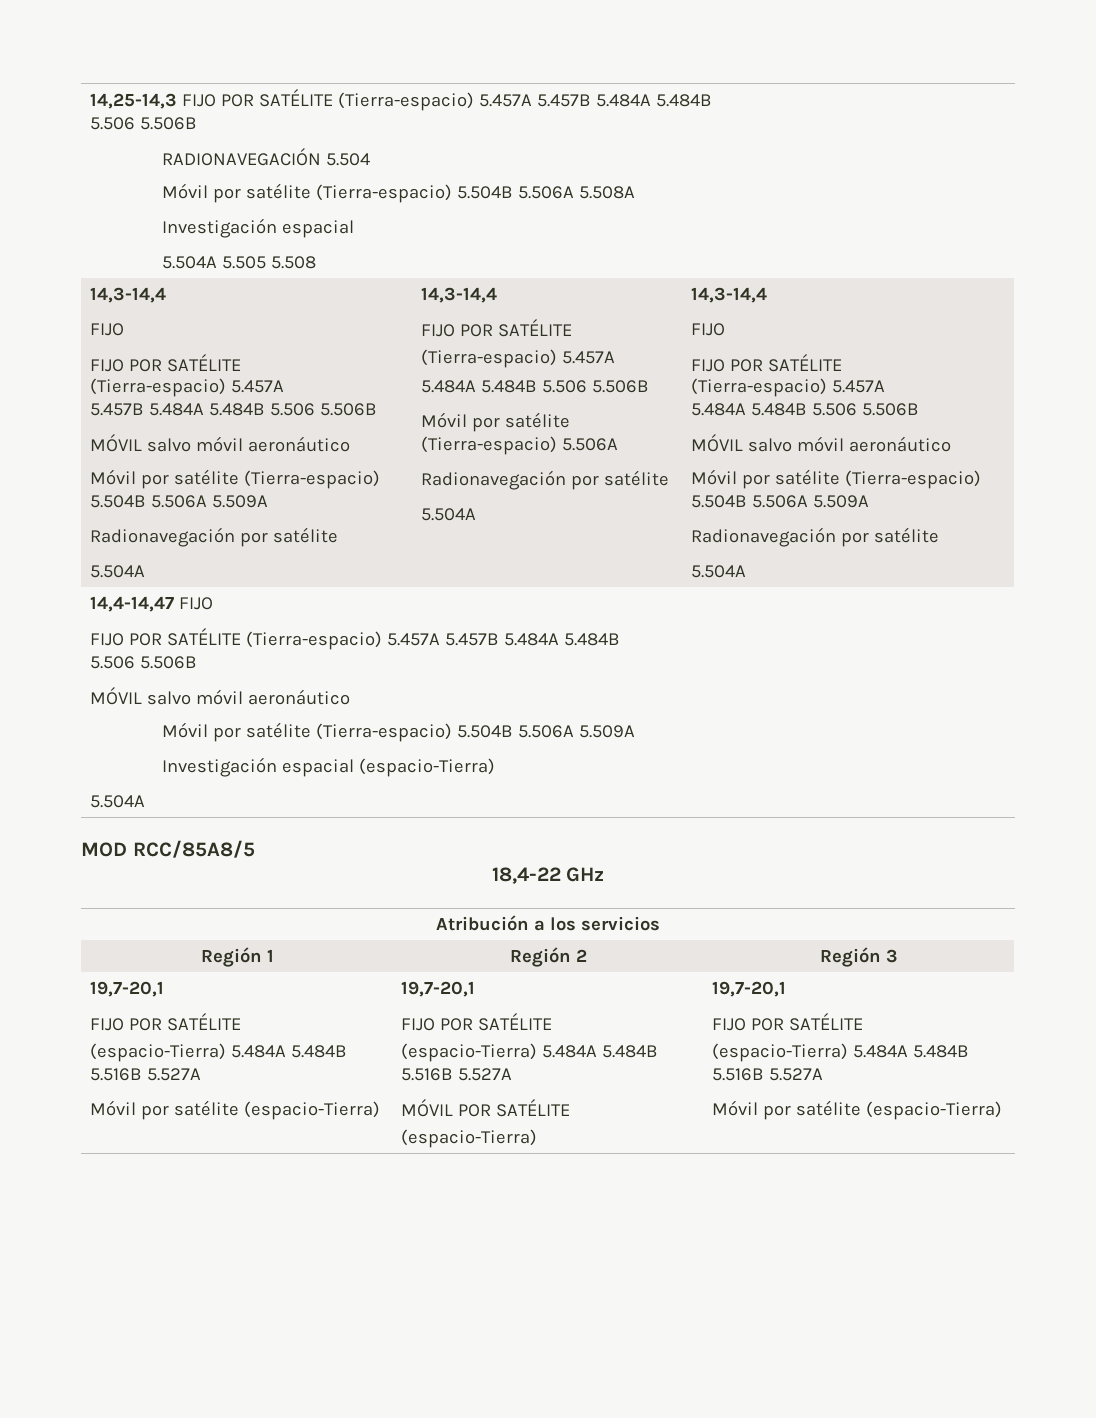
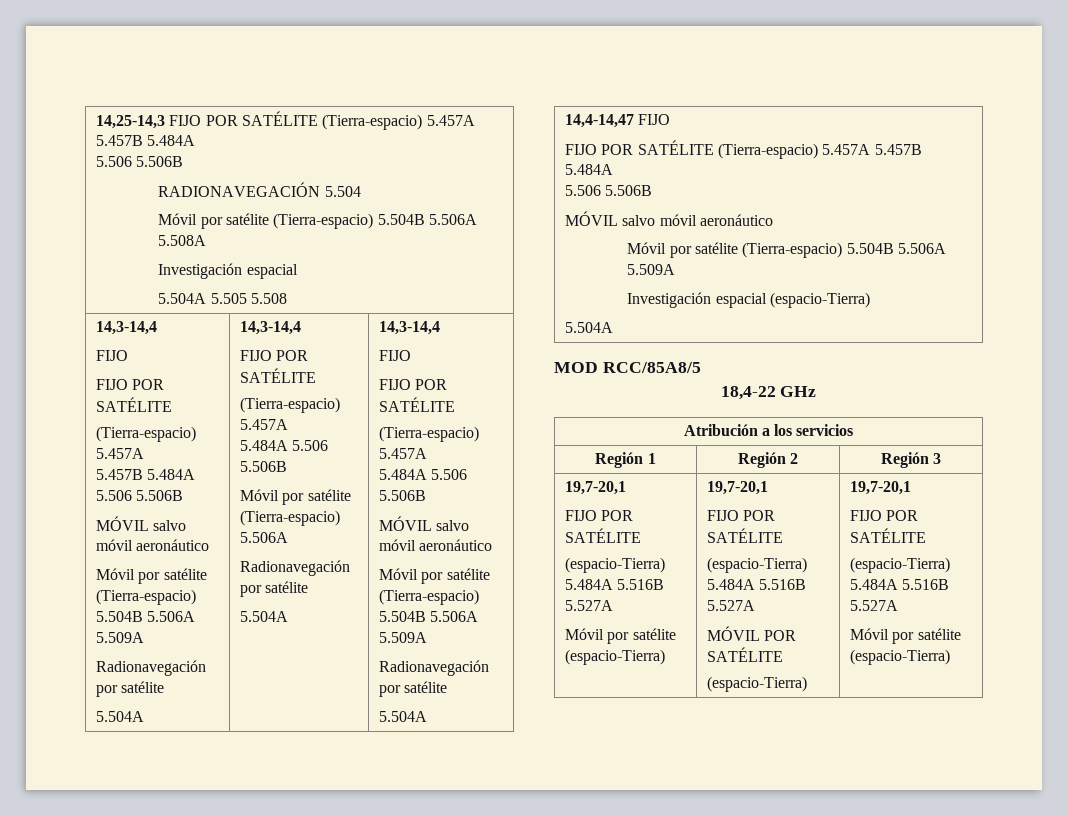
[655,94,712,107] 5.484B -> (196, 140) none
[208,403,265,416] 5.484B -> (196, 474) none
[480,380,537,393] 5.484B -> (288, 445) none
[750,403,807,416] 5.484B -> (427, 474) none
[563,633,620,646] 5.484B -> (613, 169) none
[290,1045,347,1058] 5.484B -> (613, 584) none
[601,1045,658,1058] 5.484B -> (755, 584) none
[912,1045,969,1058] 5.484B -> (898, 584) none

